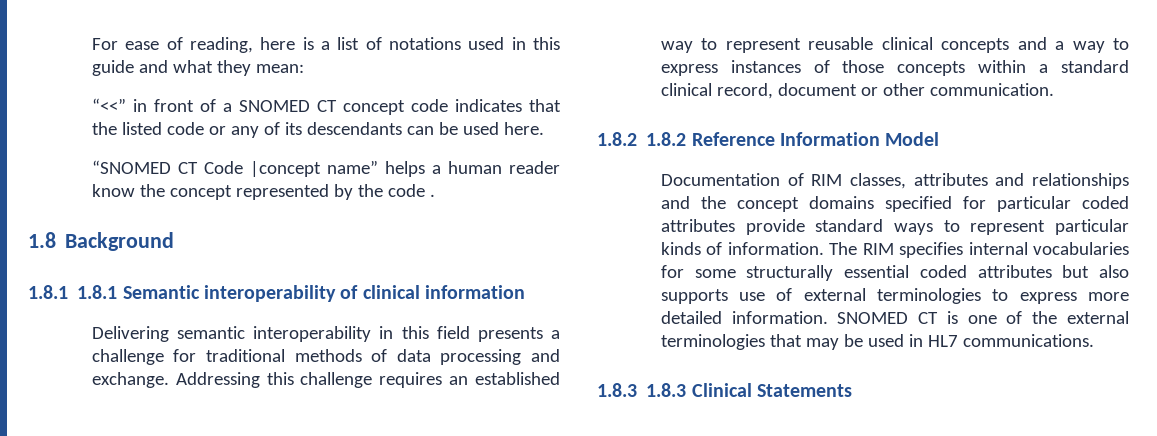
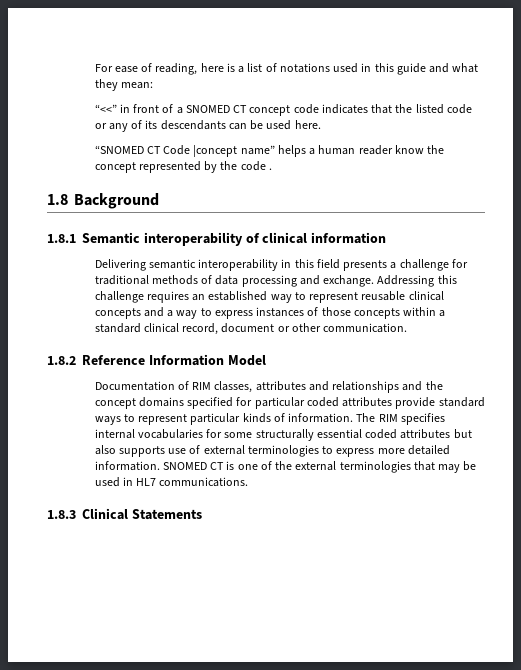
[77,285,118,299] 1.8.1 -> (76, 238) none
[646,132,687,146] 1.8.2 -> (76, 360) none
[646,383,687,397] 1.8.3 -> (76, 514) none

